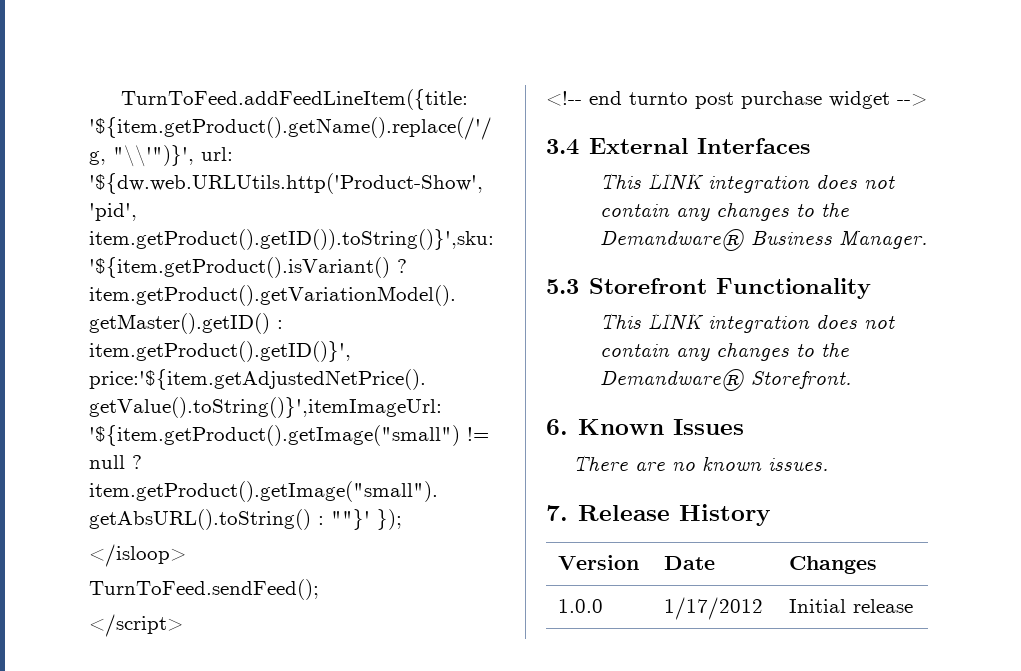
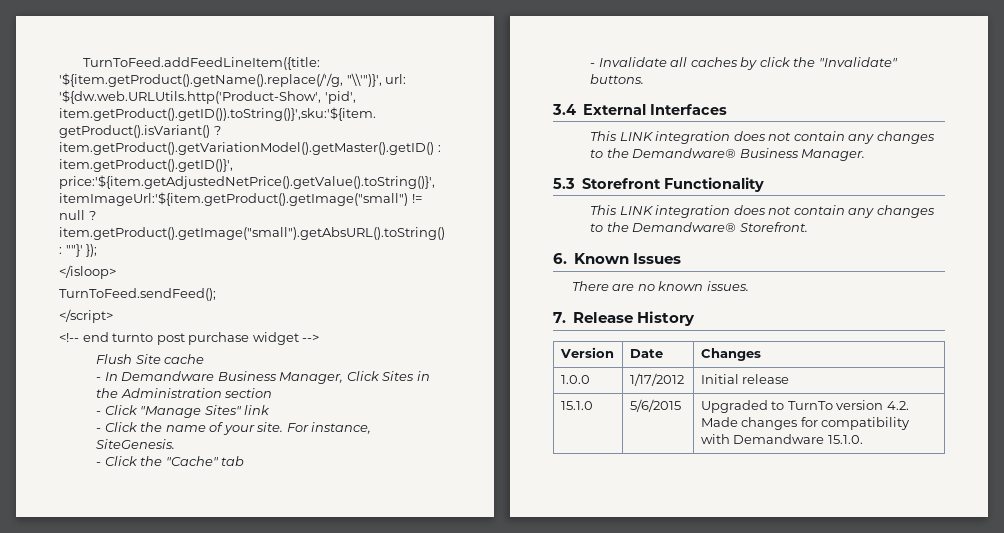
(927, 99) none -> [96,354,205,364] [96,371,430,384] [96,388,273,398] [96,405,271,418] [96,422,372,435] [96,439,176,449] [96,456,245,466] [590,57,898,70] [590,74,645,84] // Flush Site cache // - In Demandware Business Manager, Click Sites in the Administration section // - Click "Manage Sites" link // - Click the name of your site. For instance, SiteGenesis. // - Click the "Cache" tab // - Invalidate all caches by click the "Invalidate" buttons.
(914, 606) none -> [560,401,593,410] [629,399,681,412] [700,400,909,413] [700,417,911,430] [700,434,863,444] // 15.1.0 | 5/6/2015 | Upgraded to TurnTo version 4.2. Made changes for compatibility with Demandware 15.1.0.

